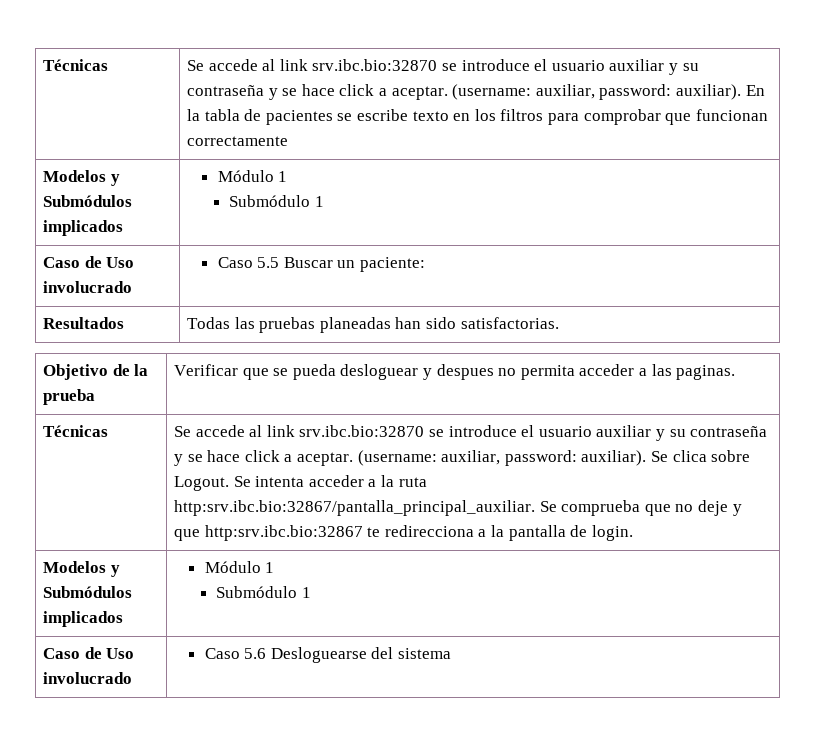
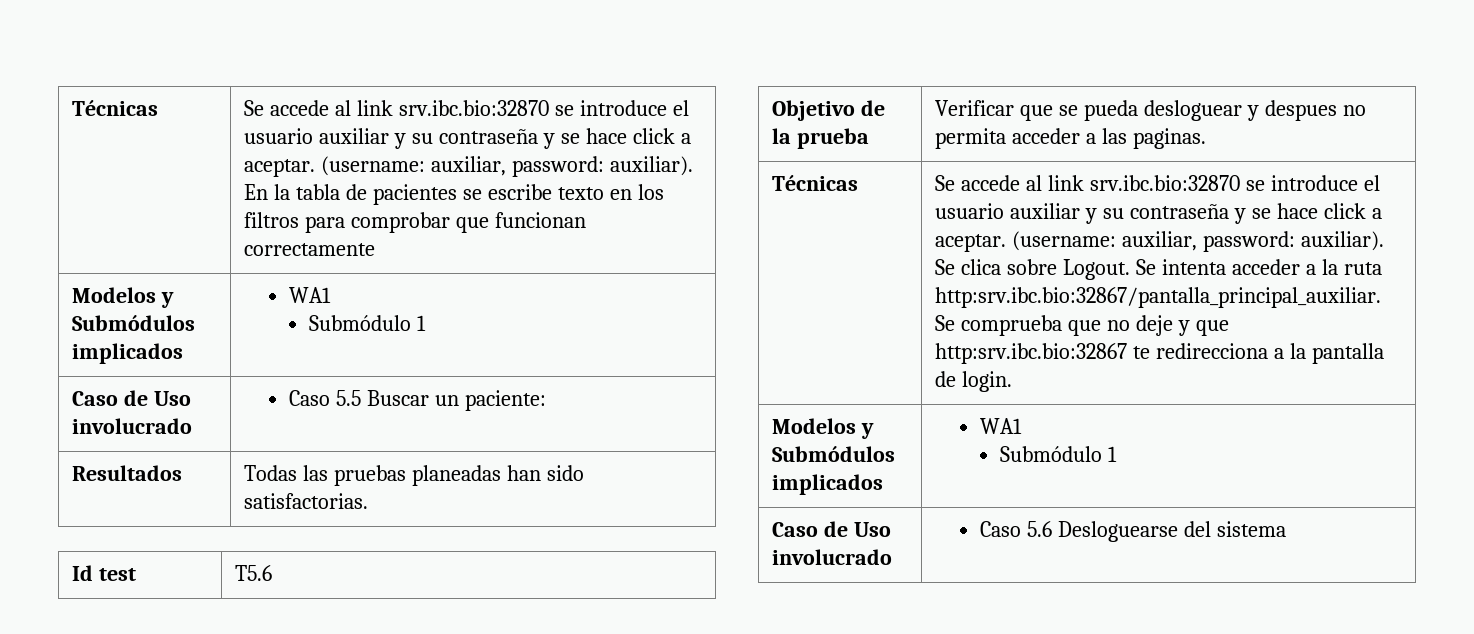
[217,170,288,182] Módulo 1 -> [288,287,331,303] WA1
(559, 323) none -> [72,565,137,581] [235,565,273,581] // Id test | T5.6
[204,561,275,573] Módulo 1 -> [979,418,1022,434] WA1

